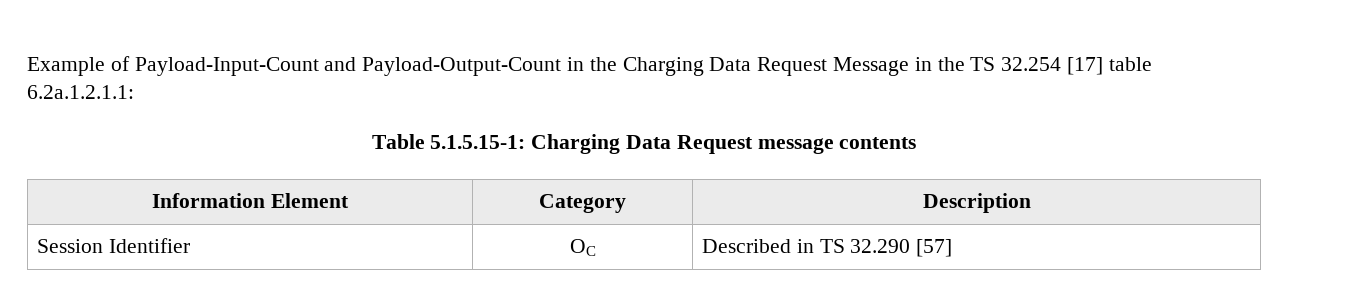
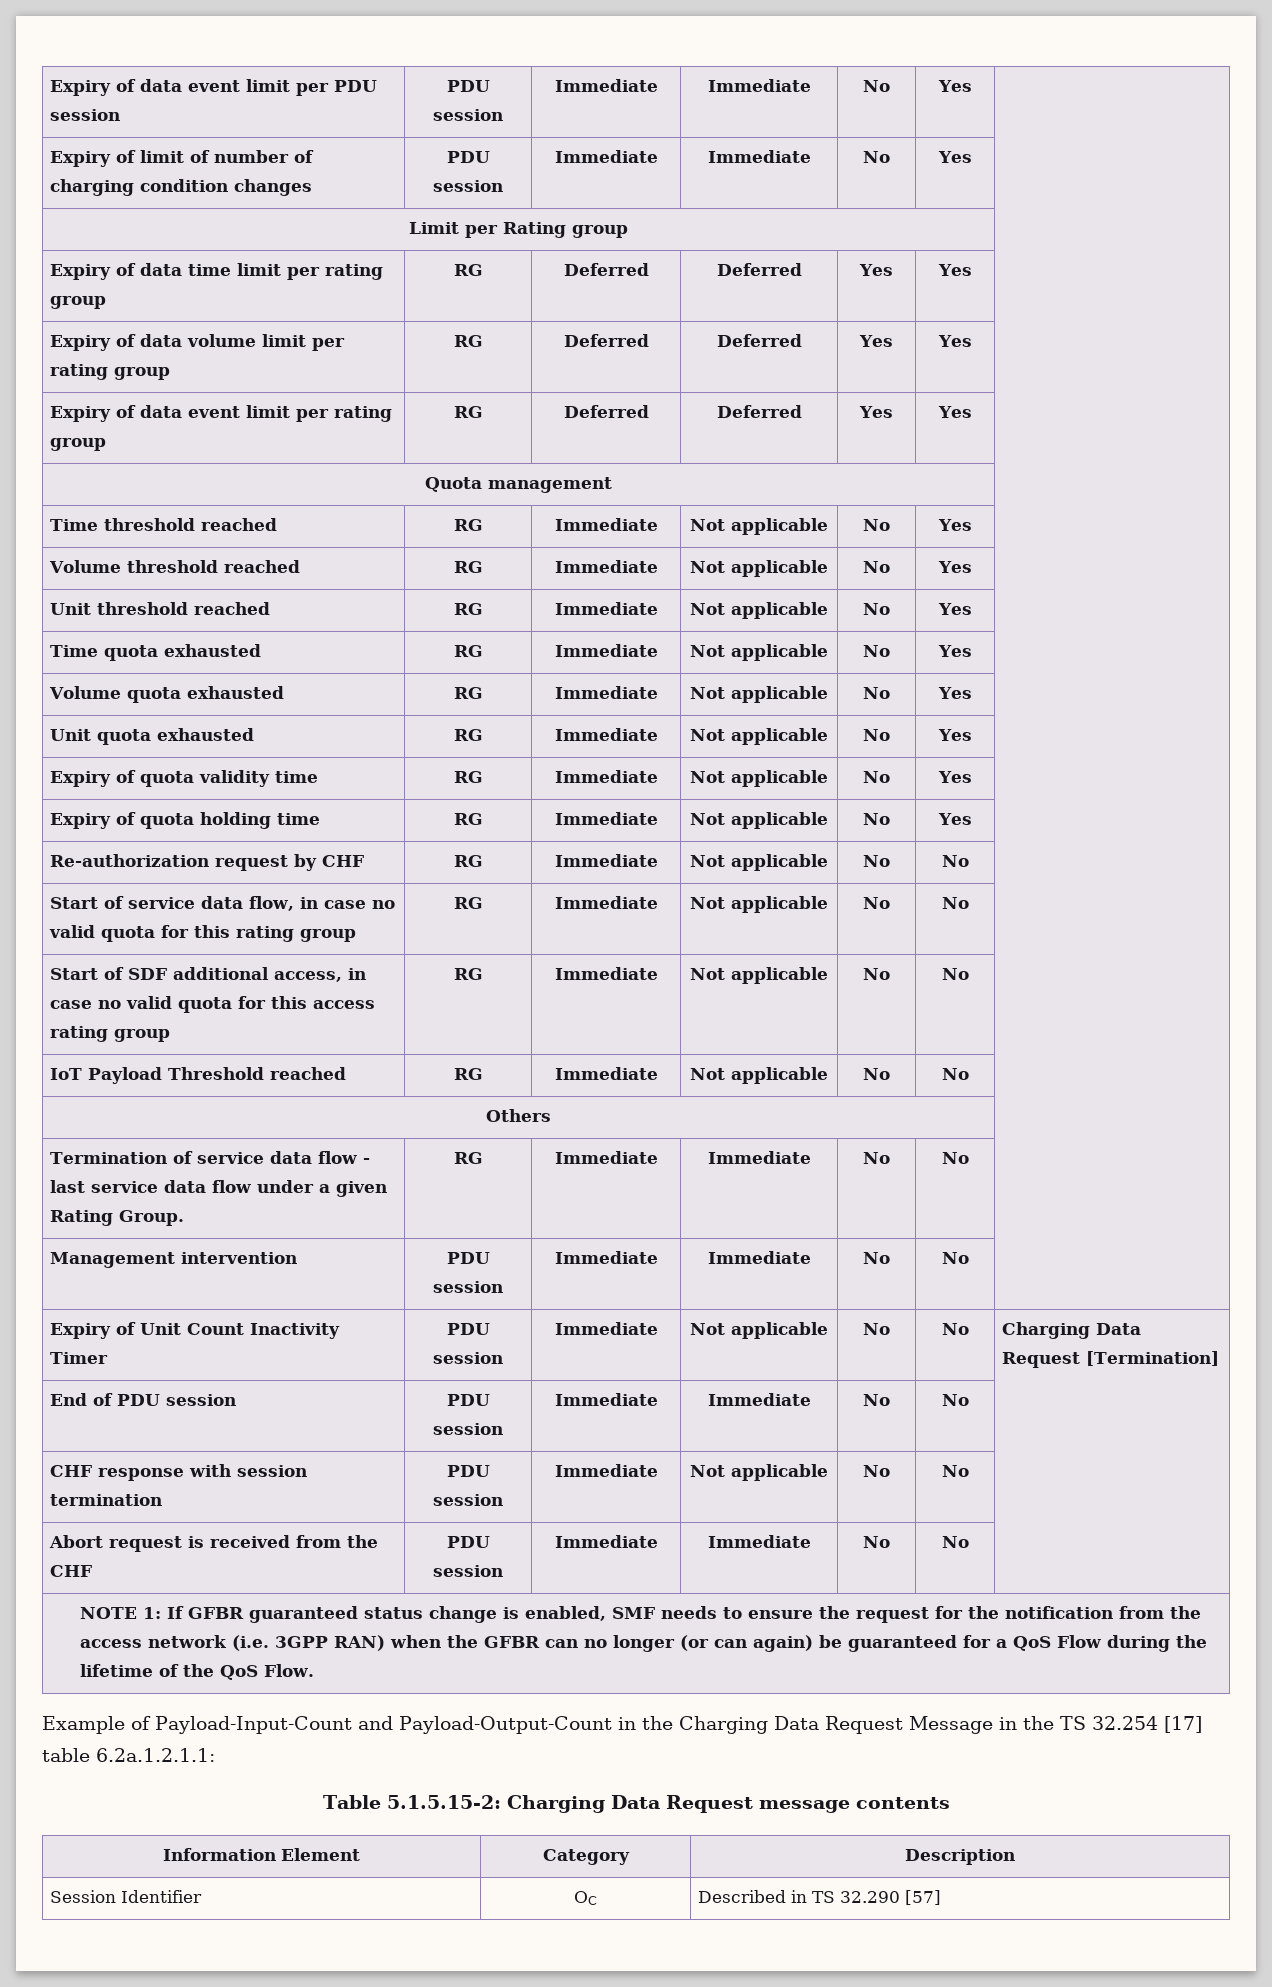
(27, 66) none -> [49,79,377,96] [49,109,120,121] [446,80,490,92] [433,109,503,121] [554,79,658,92] [707,79,811,92] [863,80,890,92] [937,80,972,92] [49,150,314,167] [49,179,312,196] [446,151,490,163] [433,180,503,192] [554,150,658,163] [707,150,811,163] [863,151,890,163] [937,151,972,163] [409,222,628,238] [49,263,383,280] [49,296,106,309] [453,264,483,276] [563,263,649,276] [716,263,802,276] [859,264,894,276] [937,264,972,276] [49,334,345,351] [49,364,170,380] [453,335,483,347] [563,334,649,347] [716,334,802,347] [859,335,894,347] [937,335,972,347] [49,405,392,422] [49,438,106,451] [453,406,483,418] [563,405,649,418] [716,405,802,418] [859,406,894,418] [937,406,972,418] [425,477,612,493] [49,518,277,531] [453,519,483,531] [554,518,658,531] [690,518,828,535] [863,519,890,531] [937,519,972,531] [48,560,300,573] [453,561,483,573] [554,560,658,573] [690,560,828,577] [863,561,890,573] [937,561,972,573] [49,602,270,615] [453,603,483,615] [554,602,658,615] [690,602,828,619] [863,603,890,615] [937,603,972,615] [49,644,261,661] [453,645,483,657] [554,644,658,657] [690,644,828,661] [863,645,890,657] [937,645,972,657] [48,686,284,703] [453,687,483,699] [554,686,658,699] [690,686,828,703] [863,687,890,699] [937,687,972,699] [49,728,254,745] [453,729,483,741] [554,728,658,741] [690,728,828,745] [863,729,890,741] [937,729,972,741] [49,770,318,787] [453,771,483,783] [554,770,658,783] [690,770,828,787] [863,771,890,783] [937,771,972,783] [49,812,320,829] [453,813,483,825] [554,812,658,825] [690,812,828,829] [863,813,890,825] [937,813,972,825] [49,854,364,871] [453,855,483,867] [554,854,658,867] [690,854,828,871] [863,855,890,867] [941,855,969,867] [49,896,395,911] [48,925,356,942] [453,897,483,909] [554,896,658,909] [690,896,828,913] [863,897,890,909] [941,897,969,909] [49,967,366,982] [49,996,375,1013] [49,1026,170,1042] [453,968,483,980] [554,967,658,980] [690,967,828,984] [863,968,890,980] [941,968,969,980] [49,1067,346,1084] [453,1068,483,1080] [554,1067,658,1080] [690,1067,828,1084] [863,1068,890,1080] [941,1068,969,1080] [486,1109,551,1122] [49,1151,370,1164] [49,1180,387,1197] [49,1210,184,1226] [453,1152,483,1164] [554,1151,658,1164] [707,1151,811,1164] [863,1152,890,1164] [941,1152,969,1164] [49,1252,297,1268] [446,1252,490,1264] [433,1281,503,1293] [554,1251,658,1264] [707,1251,811,1264] [863,1252,890,1264] [941,1252,969,1264] [49,1322,340,1339] [49,1352,108,1364] [446,1323,490,1335] [433,1352,503,1364] [554,1322,658,1335] [690,1322,828,1339] [863,1323,890,1335] [941,1323,969,1335] [1001,1322,1141,1339] [1001,1351,1219,1368] [49,1393,236,1406] [446,1394,490,1406] [433,1423,503,1435] [554,1393,658,1406] [707,1393,811,1406] [863,1394,890,1406] [941,1394,969,1406] [49,1464,307,1481] [49,1494,162,1506] [446,1465,490,1477] [433,1494,503,1506] [554,1464,658,1477] [690,1464,828,1481] [863,1465,890,1477] [941,1465,969,1477] [48,1535,378,1552] [49,1565,92,1577] [446,1536,490,1548] [433,1565,503,1577] [554,1535,658,1548] [707,1535,811,1548] [863,1536,890,1548] [941,1536,969,1548] [80,1606,1202,1623] [80,1635,1208,1652] [80,1664,315,1680] Expiry of data event limit per PDU session | PDU session | Immediate | Immediate | No | Yes | // Expiry of limit of number of charging condition changes | PDU session | Immediate | Immediate | No | Yes | // Limit per Rating group | // Expiry of data time limit per rating group | RG | Deferred | Deferred | Yes | Yes | // Expiry of data volume limit per rating group | RG | Deferred | Deferred | Yes | Yes | // Expiry of data event limit per rating group | RG | Deferred | Deferred | Yes | Yes | // Quota management | // Time threshold reached | RG | Immediate | Not applicable | No | Yes | // Volume threshold reached | RG | Immediate | Not applicable | No | Yes | // Unit threshold reached | RG | Immediate | Not applicable | No | Yes | // Time quota exhausted | RG | Immediate | Not applicable | No | Yes | // Volume quota exhausted | RG | Immediate | Not applicable | No | Yes | // Unit quota exhausted | RG | Immediate | Not applicable | No | Yes | // Expiry of quota validity time | RG | Immediate | Not applicable | No | Yes | // Expiry of quota holding time | RG | Immediate | Not applicable | No | Yes | // Re-authorization request by CHF | RG | Immediate | Not applicable | No | No | // Start of service data flow, in case no valid quota for this rating group | RG | Immediate | Not applicable | No | No | // Start of SDF additional access, in case no valid quota for this access rating group | RG | Immediate | Not applicable | No | No | // IoT Payload Threshold reached | RG | Immediate | Not applicable | No | No | // Others | // Termination of service data flow - last service data flow under a given Rating Group. | RG | Immediate | Immediate | No | No | // Management intervention | PDU session | Immediate | Immediate | No | No | // Expiry of Unit Count Inactivity Timer | PDU session | Immediate | Not applicable | No | No | Charging Data Request [Termination] // End of PDU session | PDU session | Immediate | Immediate | No | No | // CHF response with session termination | PDU session | Immediate | Not applicable | No | No | // Abort request is received from the CHF | PDU session | Immediate | Immediate | No | No | // NOTE 1: If GFBR guaranteed status change is enabled, SMF needs to ensure the request for the notification from the access network (i.e. 3GPP RAN) when the GFBR can no longer (or can again) be guaranteed for a QoS Flow during the lifetime of the QoS Flow. //
[430,135,526,149] 5.1.5.15-1: -> [386,1795,501,1809] 5.1.5.15-2:

